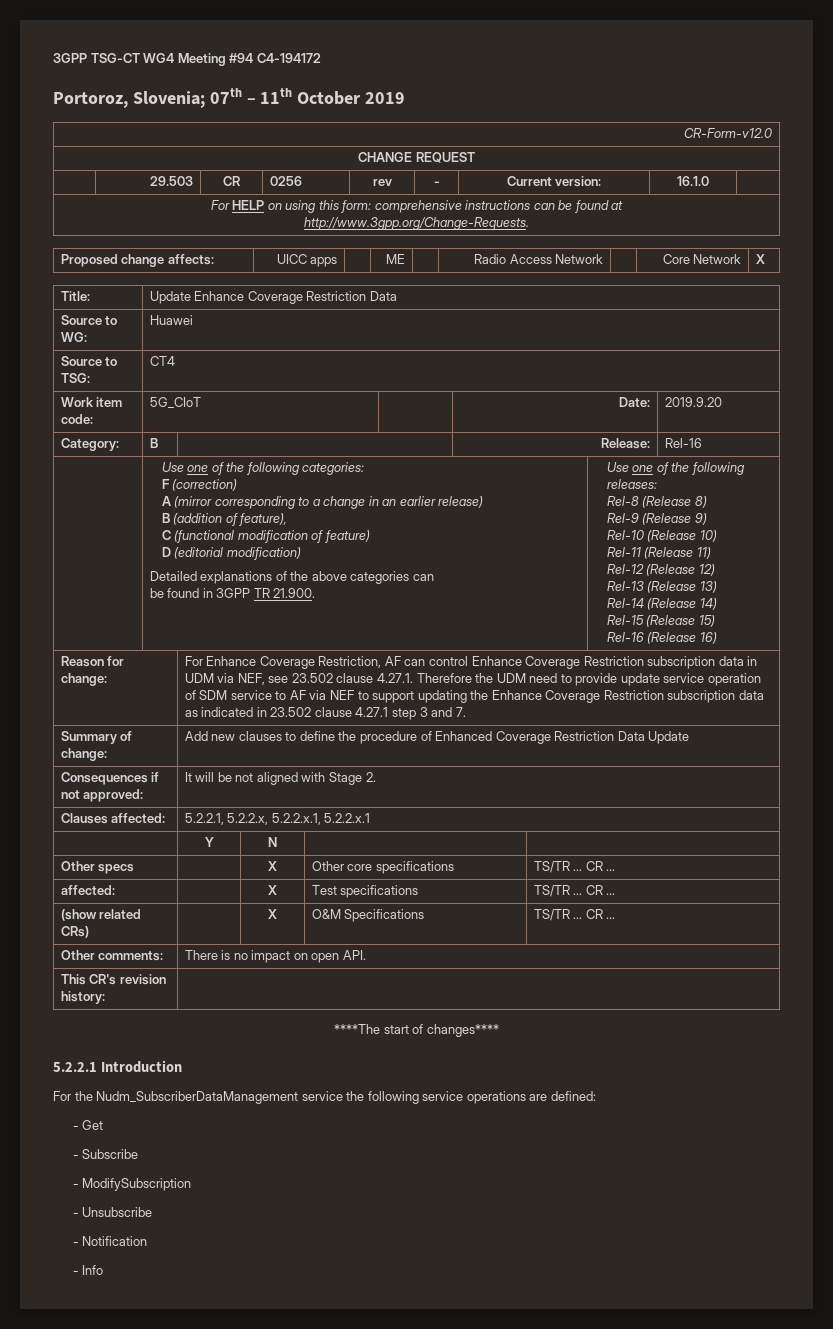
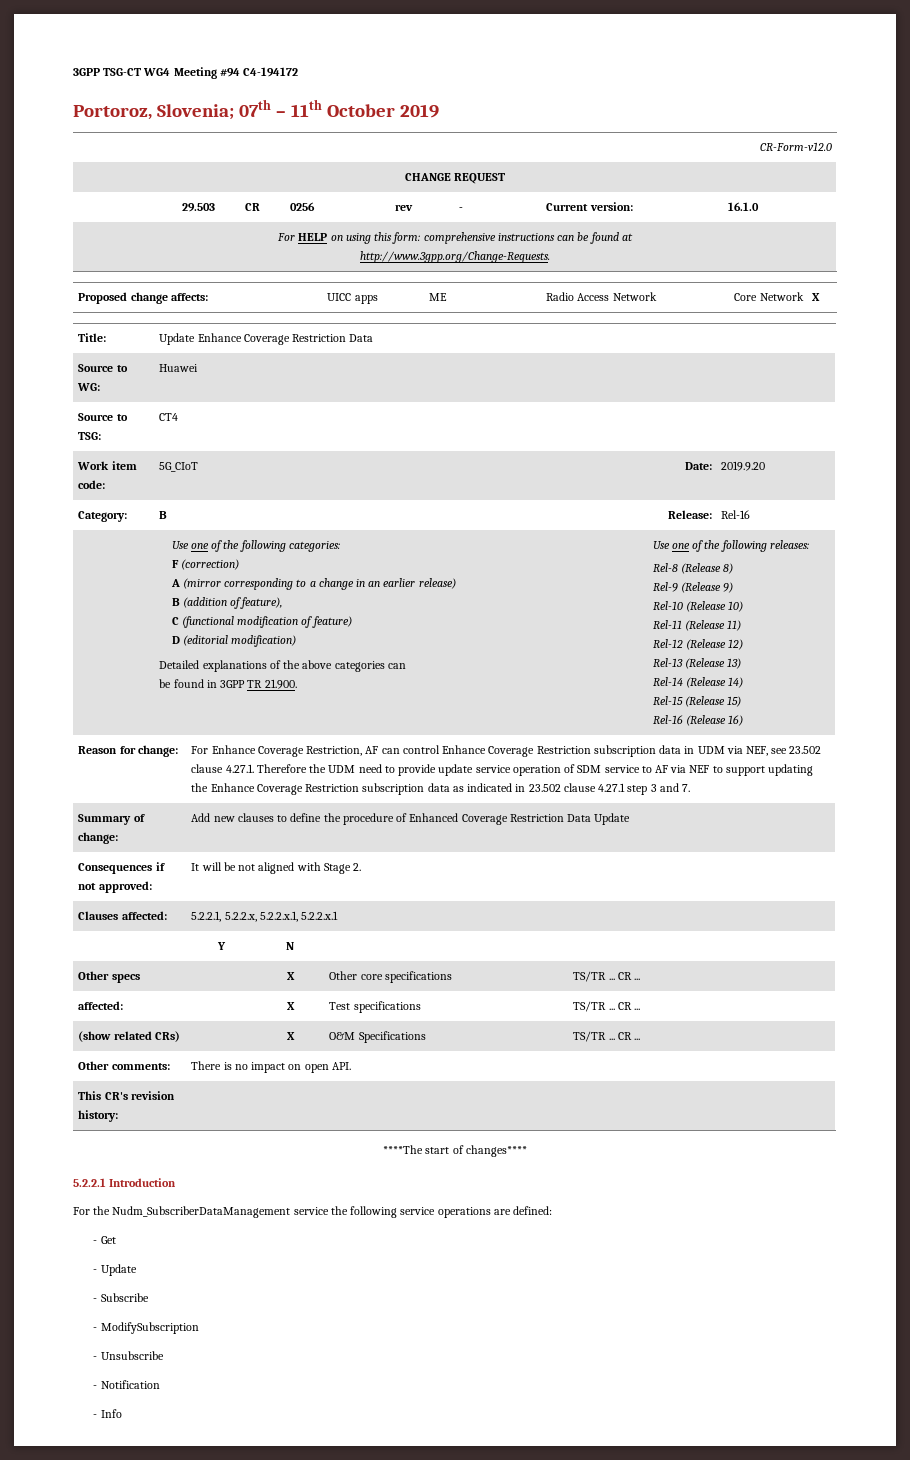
(104, 1125) none -> [93,1264,137,1276] // - Update

